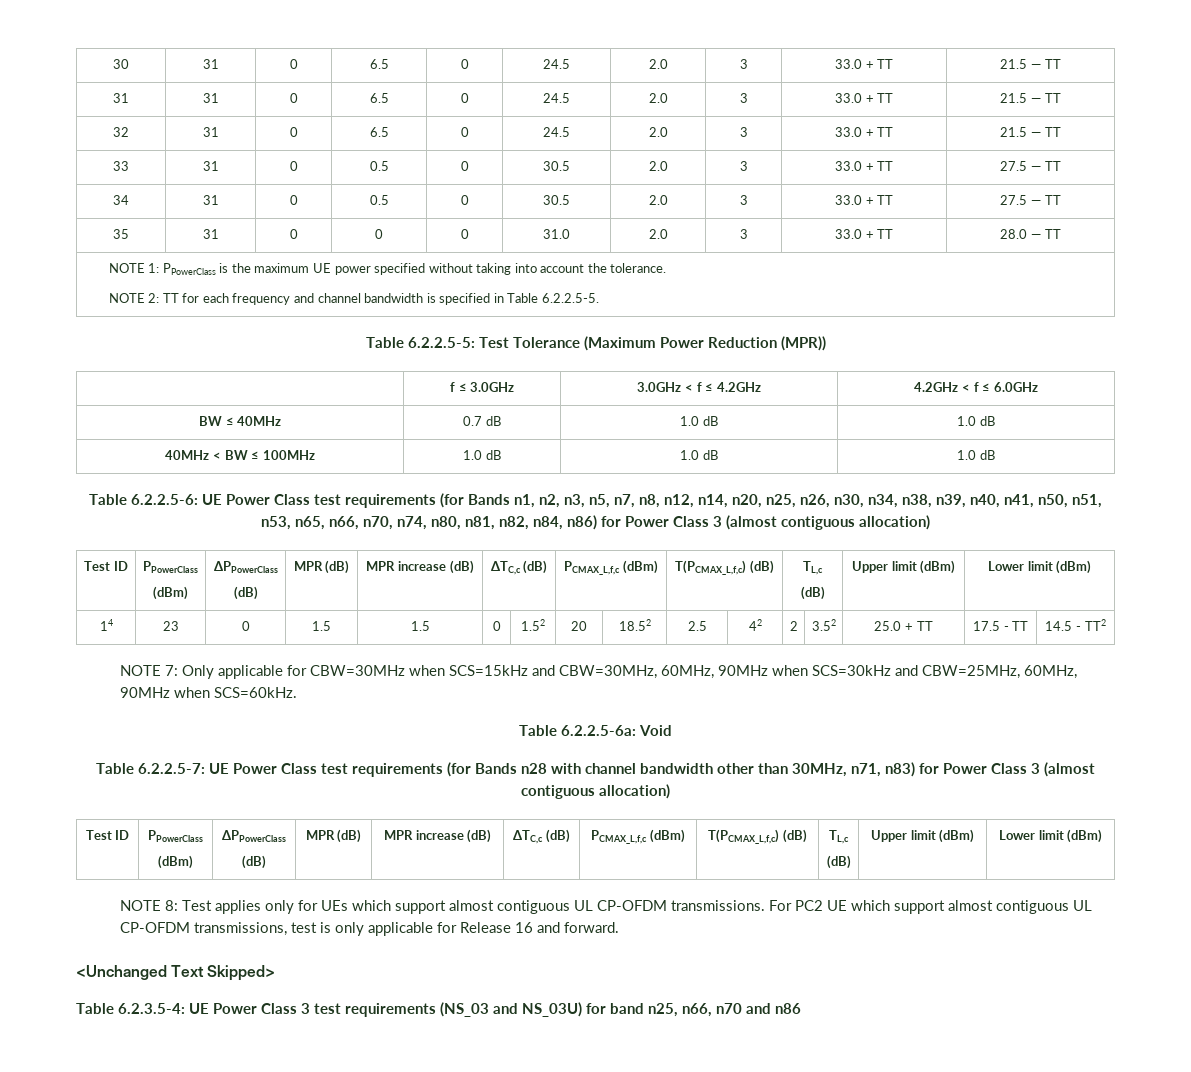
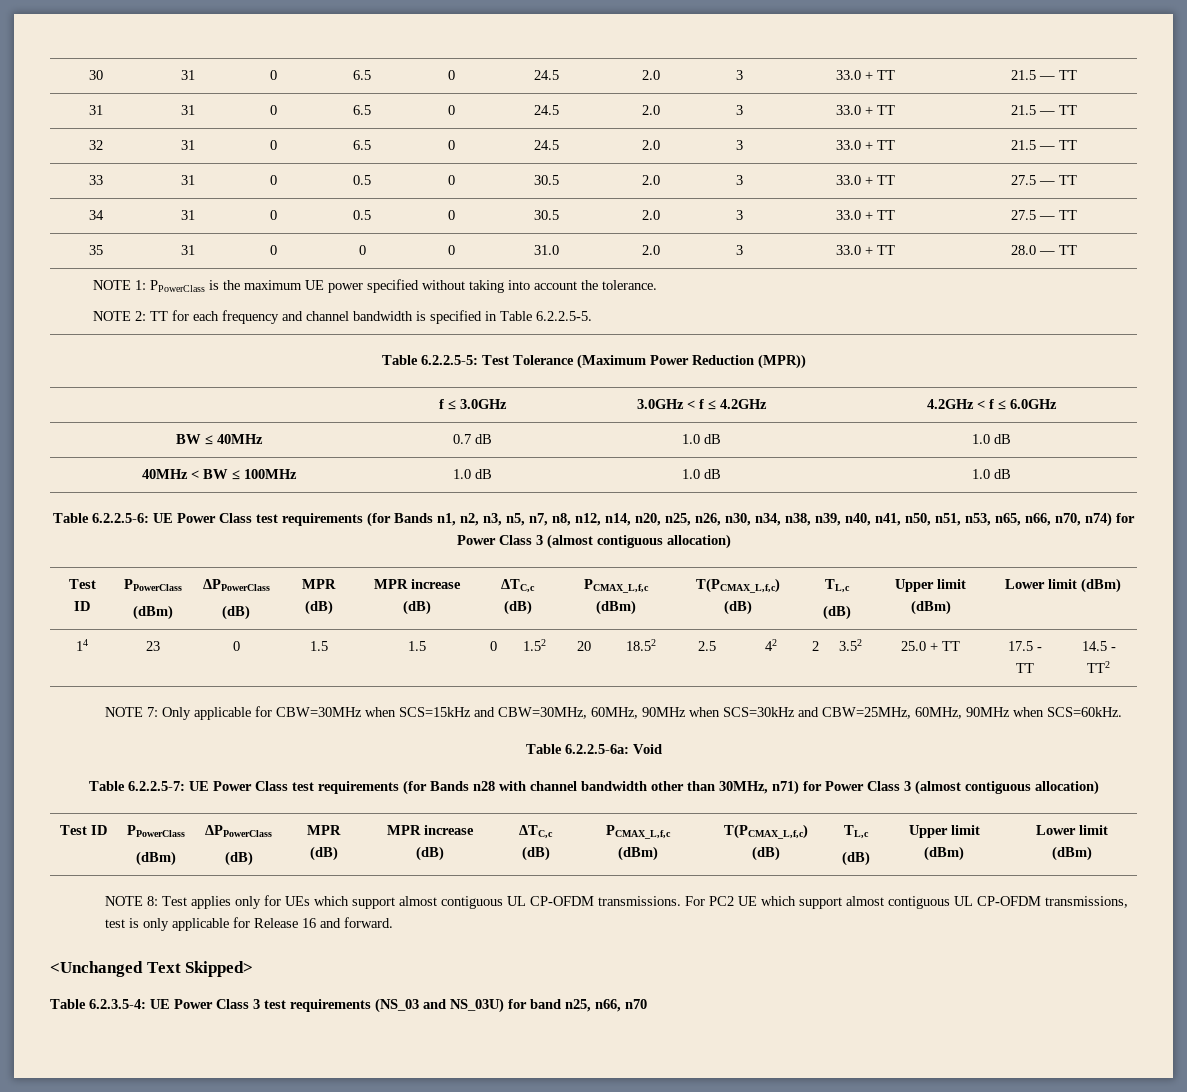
[397,515,597,530] n74, n80, n81, n82, n84, n86) -> [1085,512,1112,527] n74)
[851,762,915,777] n71, n83) -> [771,780,799,795] n71)
[746,1003,801,1014] and n86 -> (647, 1004) none

